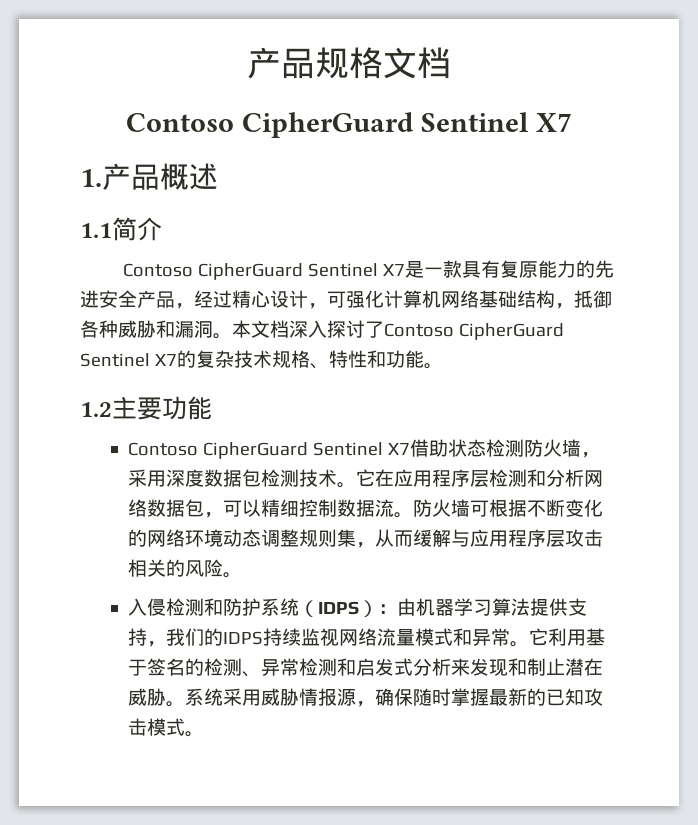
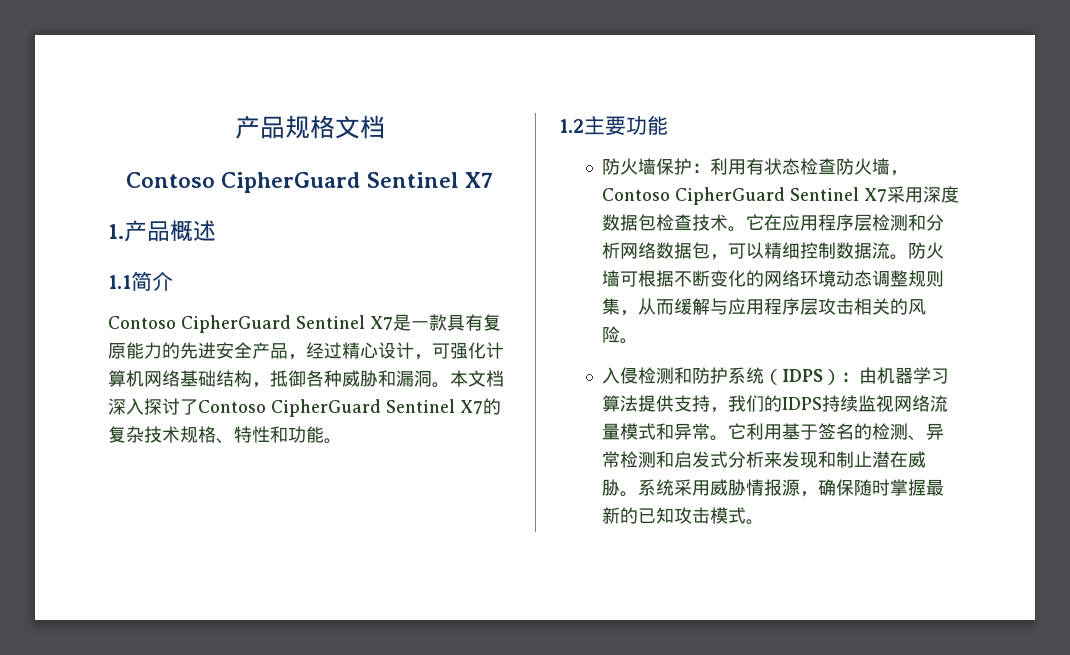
[127,439,600,459] Contoso CipherGuard Sentinel X7借助状态检测防火墙， -> [602,158,909,176] [602,187,888,205] 防火墙保护：利用有状态检查防火墙，Contoso CipherGuard Sentinel X7
[279,469,299,487] 测 -> [674,214,693,231] 查

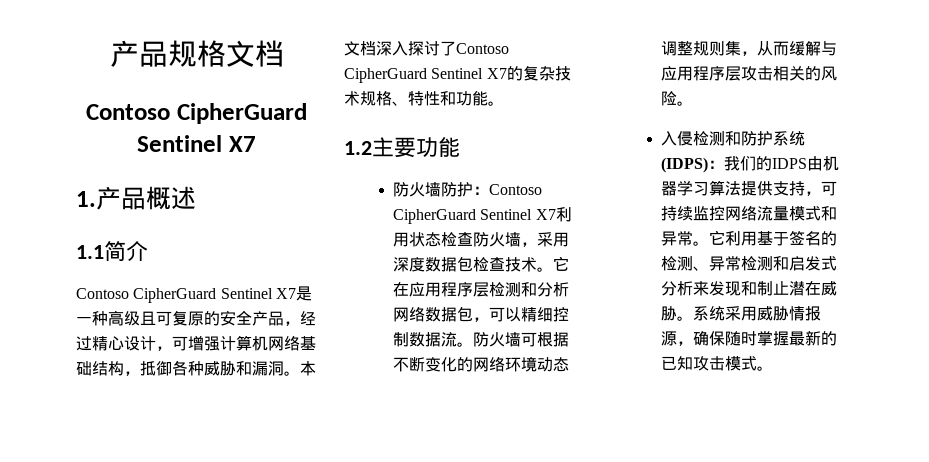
[429,314,501,331] [108,342,216,359] 款具有复原能力的先进 -> [92,310,220,326] 种高级且可复原的
[450,342,486,359] 强化 -> [188,335,220,351] 增强
[656,158,909,176] [602,187,888,205] 保护：利用有状态检查防火墙，Contoso CipherGuard Sentinel X7 -> [441,182,543,197] [393,207,572,224] [393,232,538,247] 防护：Contoso CipherGuard Sentinel X7利用状态检查防火墙，
[764,369,860,385] （IDPS）： -> [661,156,808,173] (IDPS)：我们的IDPS
[728,395,895,412] 我们的IDPS持续监视 -> [821,181,838,196] [661,206,726,221] 可持续监控

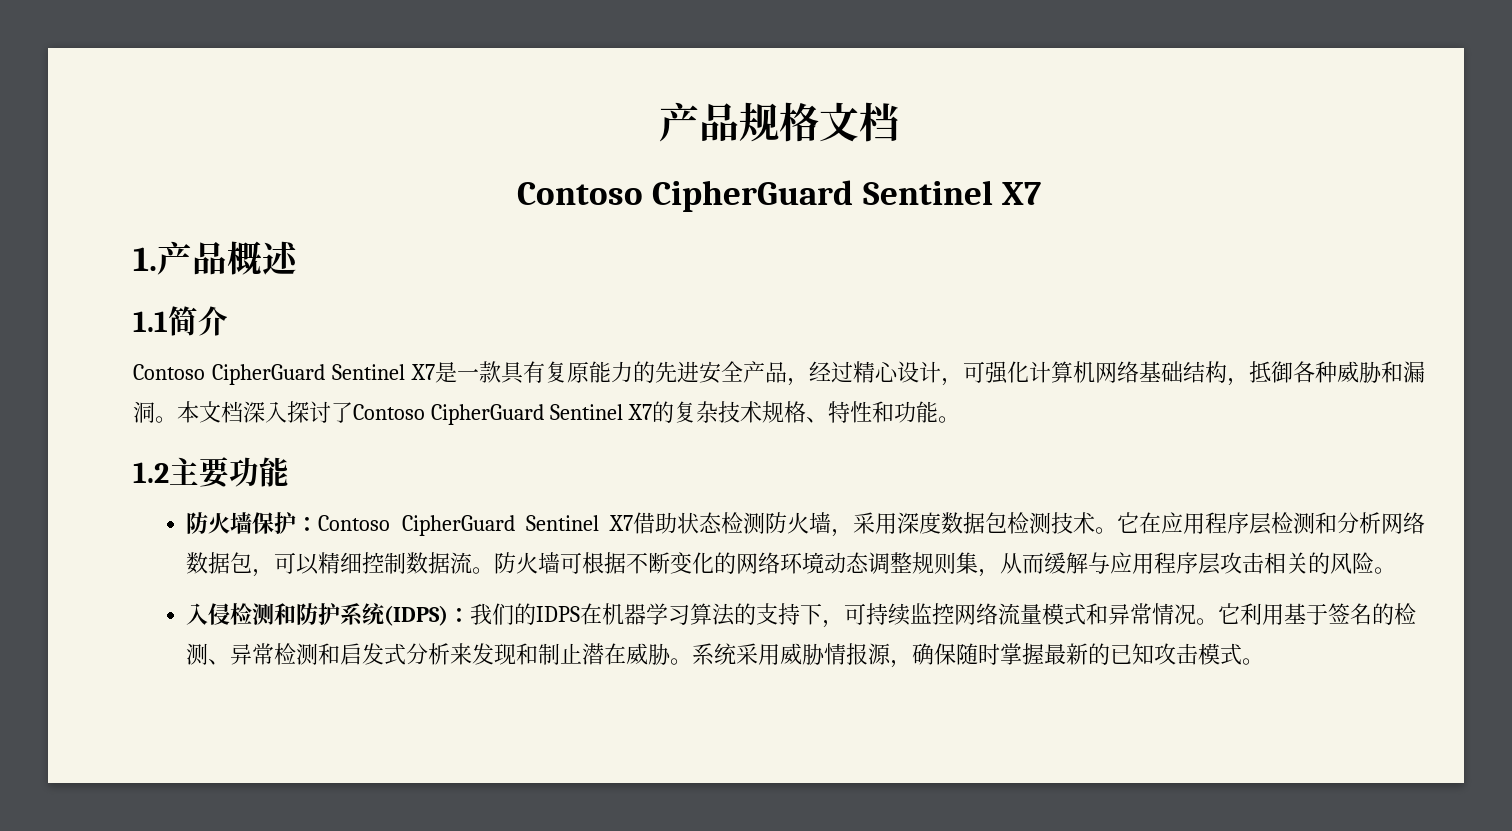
[92,310,220,326] 种高级且可复原的 -> [479,361,699,384] 款具有复原能力的先进
[188,335,220,351] 增强 -> [985,361,1029,384] 强化
[441,182,458,197] 防 -> [252,512,275,534] 保
[555,207,572,222] [393,232,474,247] 利用状态检查 -> [633,512,765,534] 借助状态检测
[489,257,506,271] 查 -> [1029,512,1051,534] 测
[807,156,824,171] 由 -> [580,603,603,625] 在
[741,181,806,196] 提供支持 -> [734,603,823,625] 的支持下
(694, 238) none -> [1152,603,1197,625] 情况

